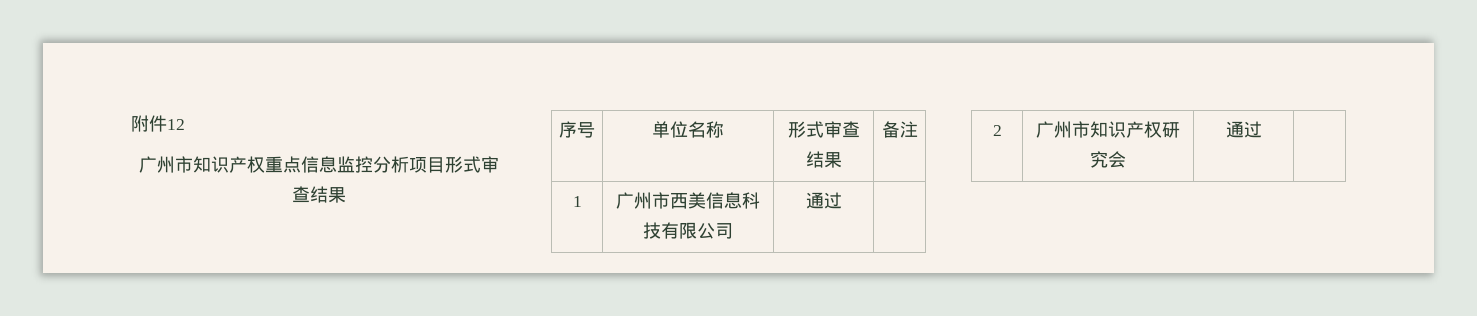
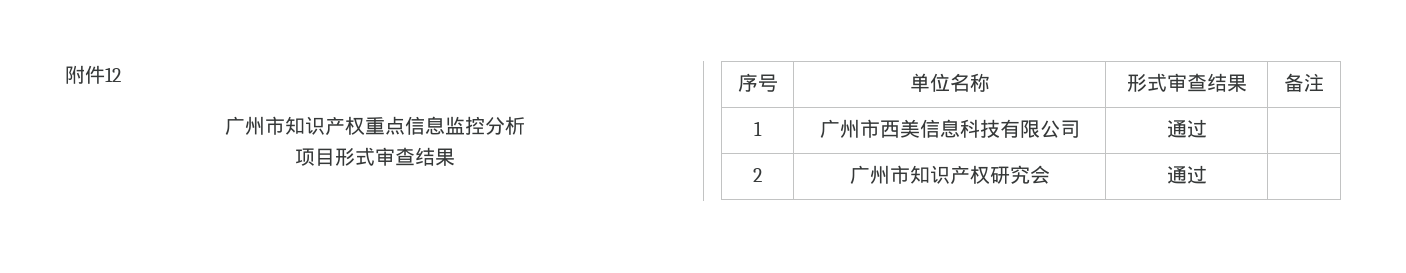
(409, 164) none -> (525, 125) //

